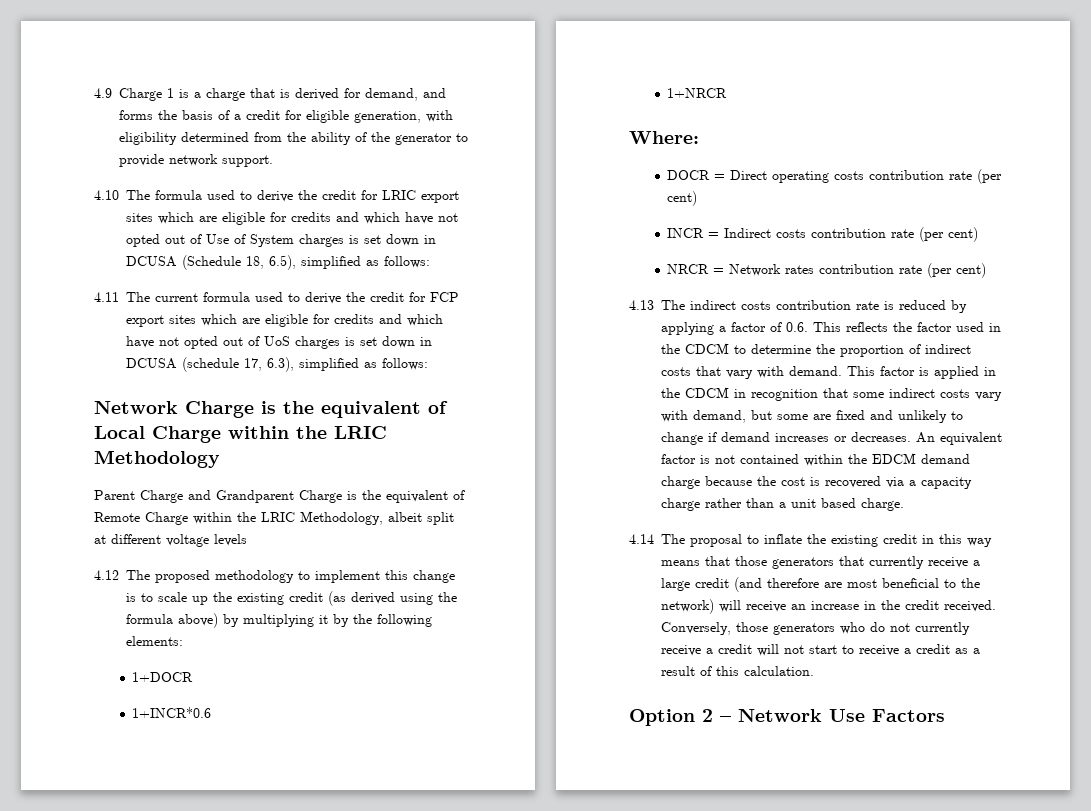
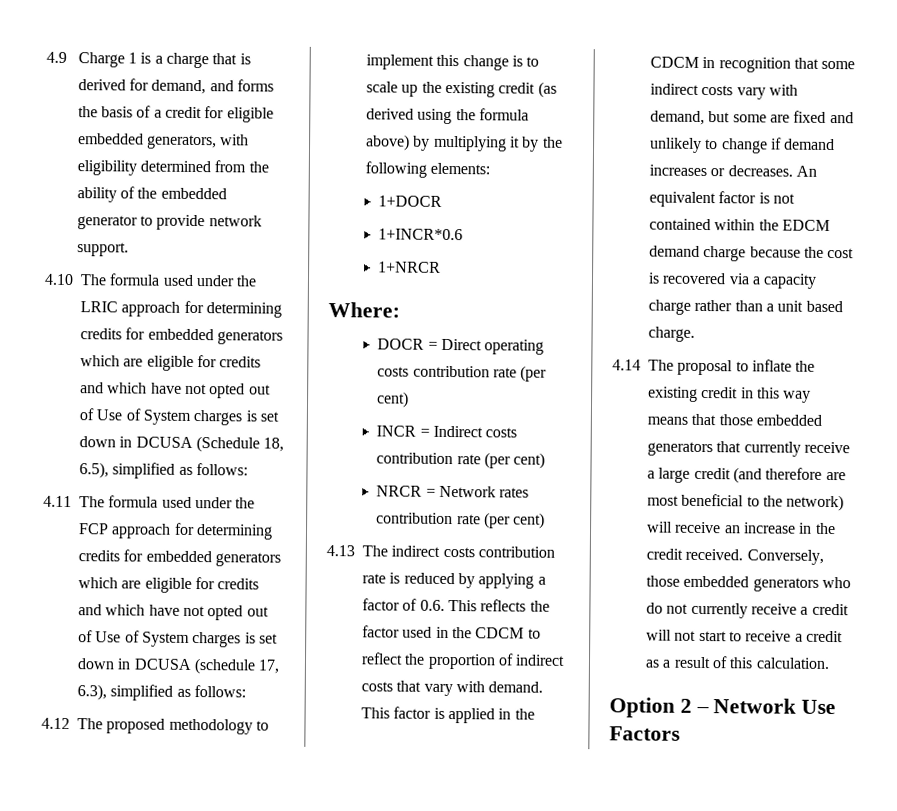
[354,111,421,123] generation, -> [77,133,217,150] embedded generators,
(390, 137) none -> [160,187,227,200] embedded
[240,190,459,203] [126,213,153,222] to derive the credit for LRIC export sites -> [195,275,258,287] [80,300,282,318] [80,327,283,345] under the LRIC approach for determining credits for embedded generators
[155,292,459,304] [126,315,196,327] current formula used to derive the credit for FCP export sites -> [108,495,256,509] [78,522,273,540] [78,549,281,567] formula used under the FCP approach for determining credits for embedded generators
[264,336,290,346] UoS -> [95,630,190,647] Use of System
[94,401,448,418] [94,426,387,443] [94,450,220,468] [94,490,465,503] [94,511,454,525] [94,534,247,547] // Network Charge is the equivalent of Local Charge within the LRIC Methodology // Parent Charge and Grandparent Charge is the equivalent of Remote Charge within the LRIC Methodology, albeit split at different voltage levels -> (246, 691) none
[751,344,811,354] determine -> [361,652,403,665] reflect
(767, 561) none -> [755,414,822,426] embedded
(768, 627) none -> [683,575,750,588] embedded

